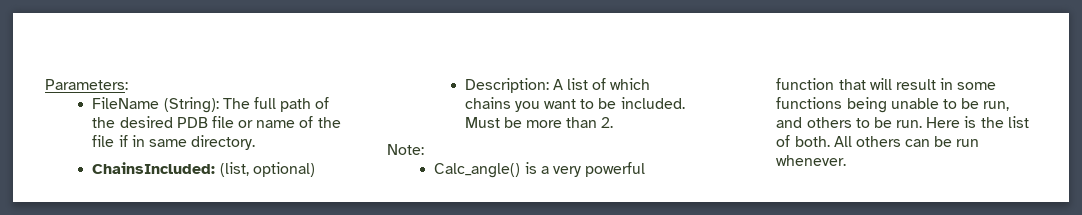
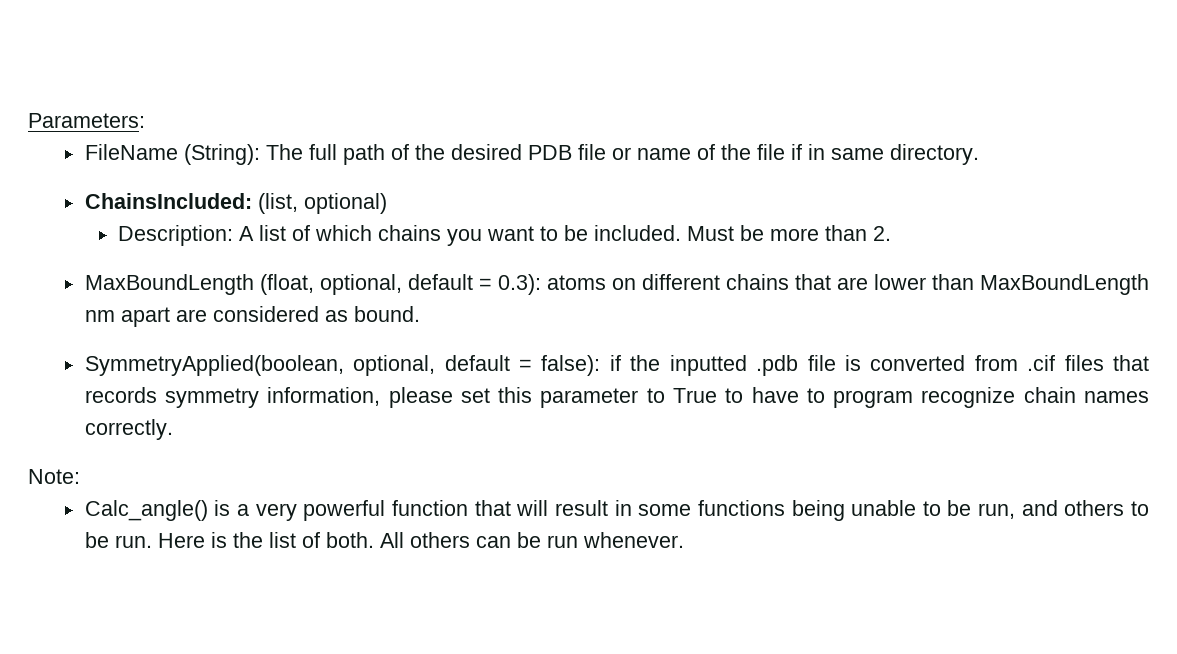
(614, 122) none -> [84,274,1149,295] [84,306,420,327] [84,355,1149,376] [84,387,1149,408] [84,419,173,440] // MaxBoundLength (float, optional, default = 0.3): atoms on different chains that are lower than MaxBoundLength nm apart are considered as bound. // SymmetryApplied(boolean, optional, default = false): if the inputted .pdb file is converted from .cif files that records symmetry information, please set this parameter to True to have to program recognize chain names correctly.

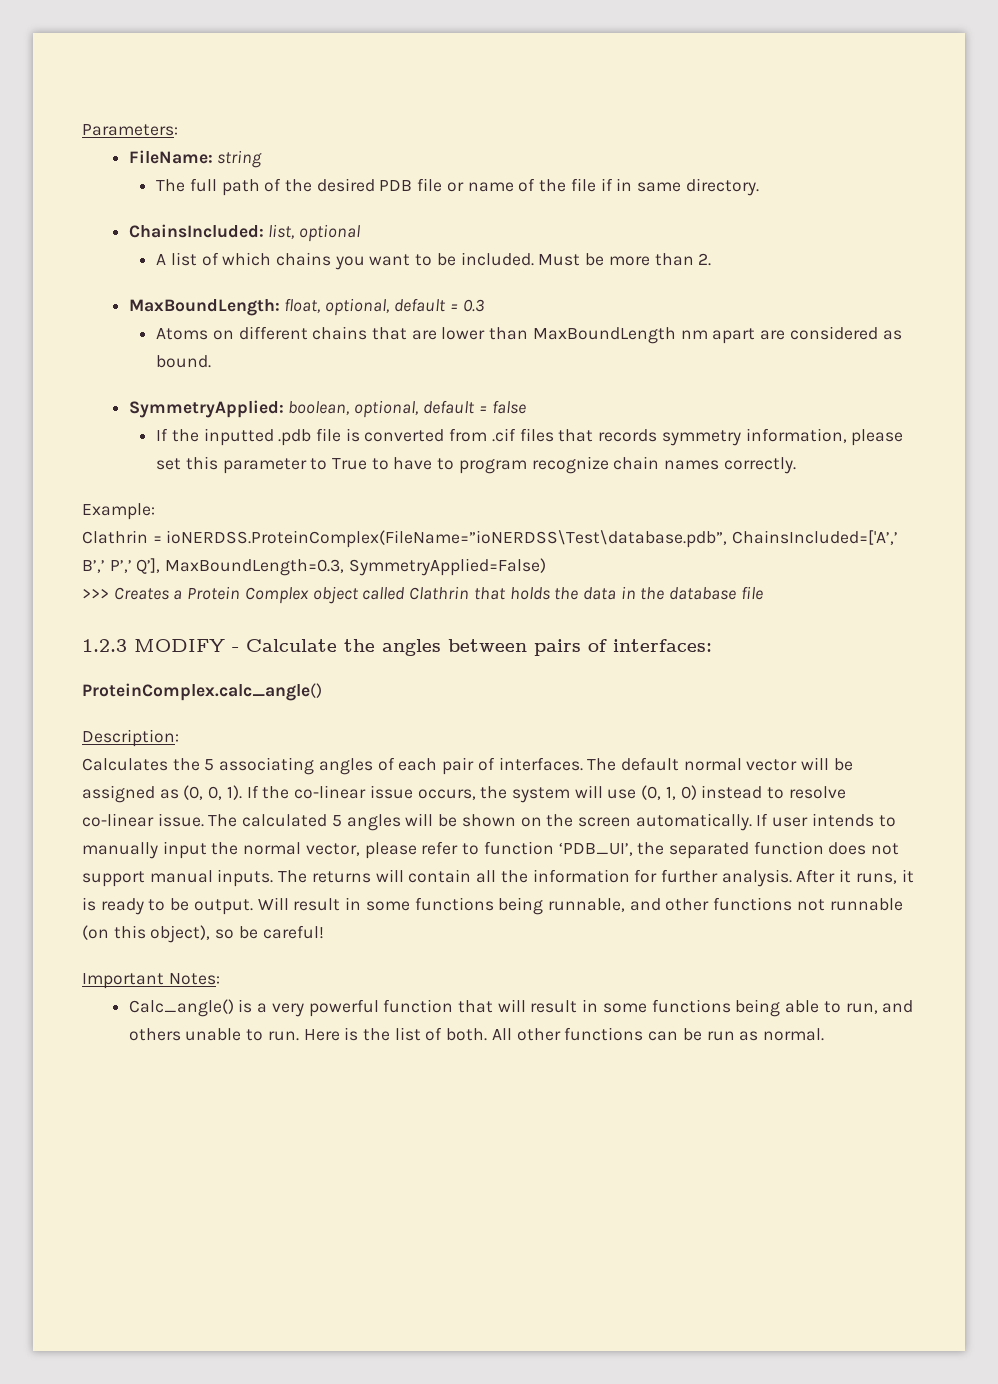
[84,144,260,165] FileName (String): -> [128,150,263,168] FileName: string //
[257,193,387,214] [117,225,233,246] (list, optional) // Description: -> [268,224,361,242] list, optional //
[84,274,606,295] MaxBoundLength (float, optional, default = 0.3): atoms -> [128,298,485,316] [156,328,209,340] MaxBoundLength: float, optional, default = 0.3 // Atoms
[84,355,621,376] SymmetryApplied(boolean, optional, default = false): if -> [128,400,527,418] [156,428,169,441] SymmetryApplied: boolean, optional, default = false // If
[28,469,80,484] Note: -> [82,503,155,520] [82,530,899,548] [82,558,546,576] [82,586,763,604] [82,639,712,656] [82,683,322,701] [82,729,179,747] [82,757,853,775] [82,785,846,803] [82,813,896,831] [82,841,900,859] [82,869,914,887] [82,897,903,915] [82,925,324,943] [82,973,220,989] Example: // Clathrin = ioNERDSS.ProteinComplex(FileName=”ioNERDSS\Test\database.pdb”, ChainsIncluded=['A’,’ B’,’ P’,’ Q’], MaxBoundLength=0.3, SymmetryApplied=False) // >>> Creates a Protein Complex object called Clathrin that holds the data in the database file // 1.2.3 MODIFY - Calculate the angles between pairs of interfaces: // ProteinComplex.calc_angle() // Description: // Calculates the 5 associating angles of each pair of interfaces. The default normal vector will be assigned as (0, 0, 1). If the co-linear issue occurs, the system will use (0, 1, 0) instead to resolve co-linear issue. The calculated 5 angles will be shown on the screen automatically. If user intends to manually input the normal vector, please refer to function ‘PDB_UI’, the separated function does not support manual inputs. The returns will contain all the information for further analysis. After it runs, it is ready to be output. Will result in some functions being runnable, and other functions not runnable (on this object), so be careful! // Important Notes:
[851,500,972,516] unable to be -> [785,1000,841,1013] able to
[1130,501,1149,516] [84,532,109,548] to be -> [185,1028,264,1041] unable to
[409,532,470,548] others -> [516,1027,644,1041] other functions
[582,532,684,548] whenever. -> [739,1028,824,1041] as normal.

